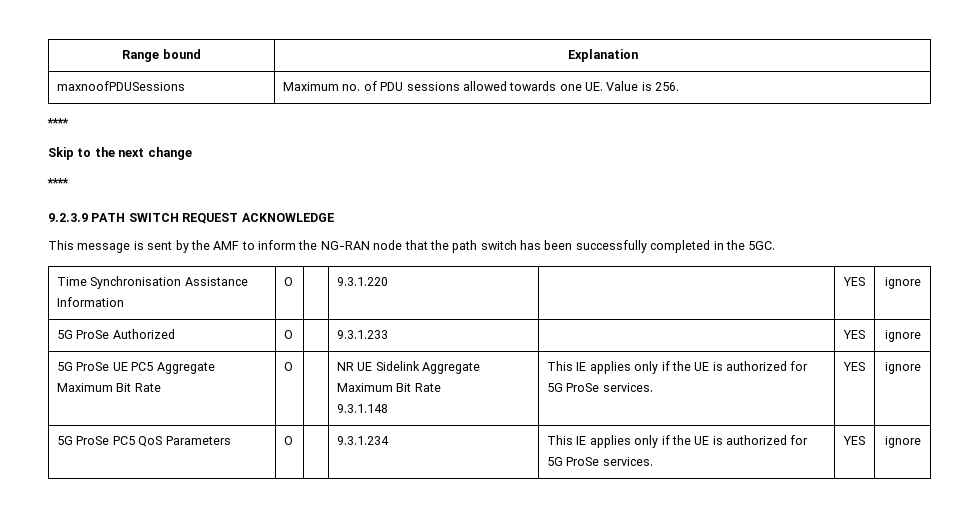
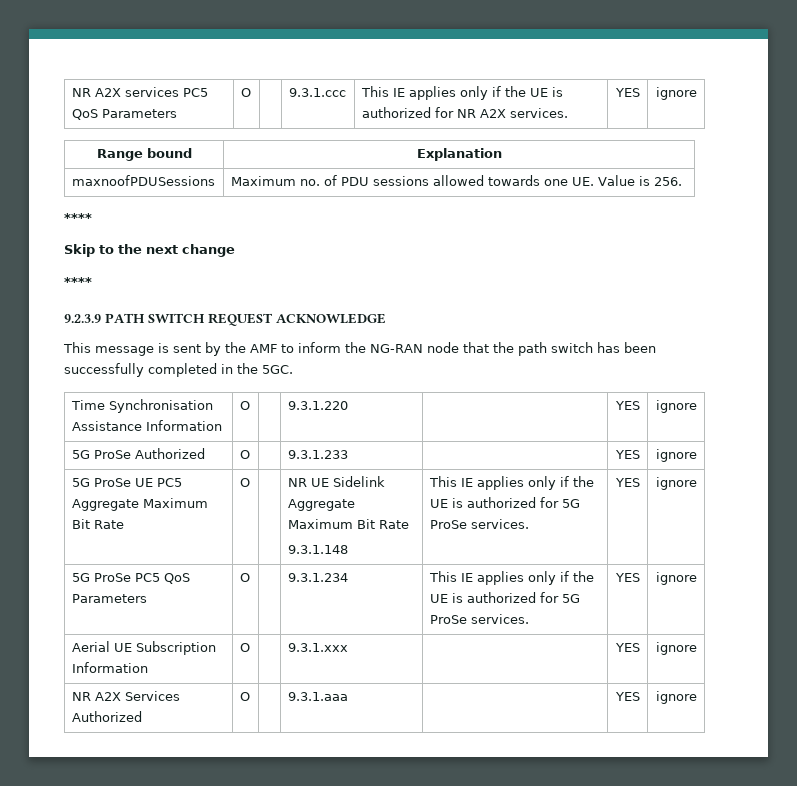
(122, 56) none -> [71,87,208,97] [71,109,177,120] [240,88,251,97] [288,88,346,97] [360,86,563,100] [361,107,568,118] [614,88,640,97] [655,87,697,100] NR A2X services PC5 QoS Parameters | O | | 9.3.1.ccc | This IE applies only if the UE is authorized for NR A2X services. | YES | ignore //
(921, 442) none -> [71,641,216,655] [71,662,148,673] [239,643,250,652] [287,643,348,652] [614,643,640,652] [655,642,697,655] [71,691,180,701] [71,711,142,722] [239,692,250,701] [287,692,348,701] [614,692,640,701] [655,691,697,704] // Aerial UE Subscription Information | O | | 9.3.1.xxx | | YES | ignore // NR A2X Services Authorized | O | | 9.3.1.aaa | | YES | ignore

